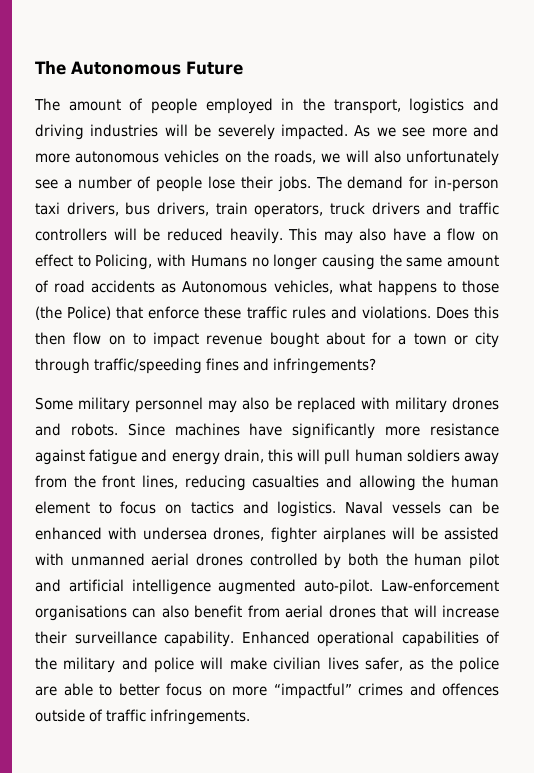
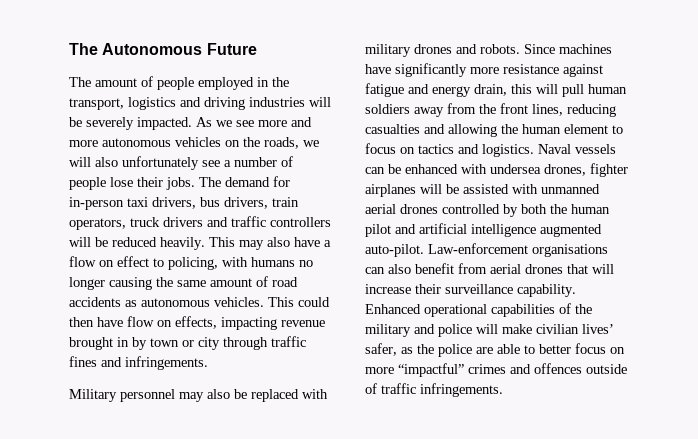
[95,254,247,270] Policing, with Humans -> [168,257,295,270] policing, with humans
[182,280,499,296] [35,306,500,320] [35,332,407,348] Autonomous vehicles, what happens to those (the Police) that enforce these traffic rules and violations. Does this then flow on to impact revenue bought about for a -> [141,297,330,307] [69,316,325,330] [69,337,147,350] autonomous vehicles. This could then have flow on effects, impacting revenue brought in by
[94,358,203,374] traffic/speeding -> [271,336,306,347] traffic
[273,358,377,374] [35,397,131,413] infringements? // Some military -> [125,356,208,370] [69,389,117,402] infringements. // Military
[327,657,359,670] lives -> [582,324,614,334] lives’

